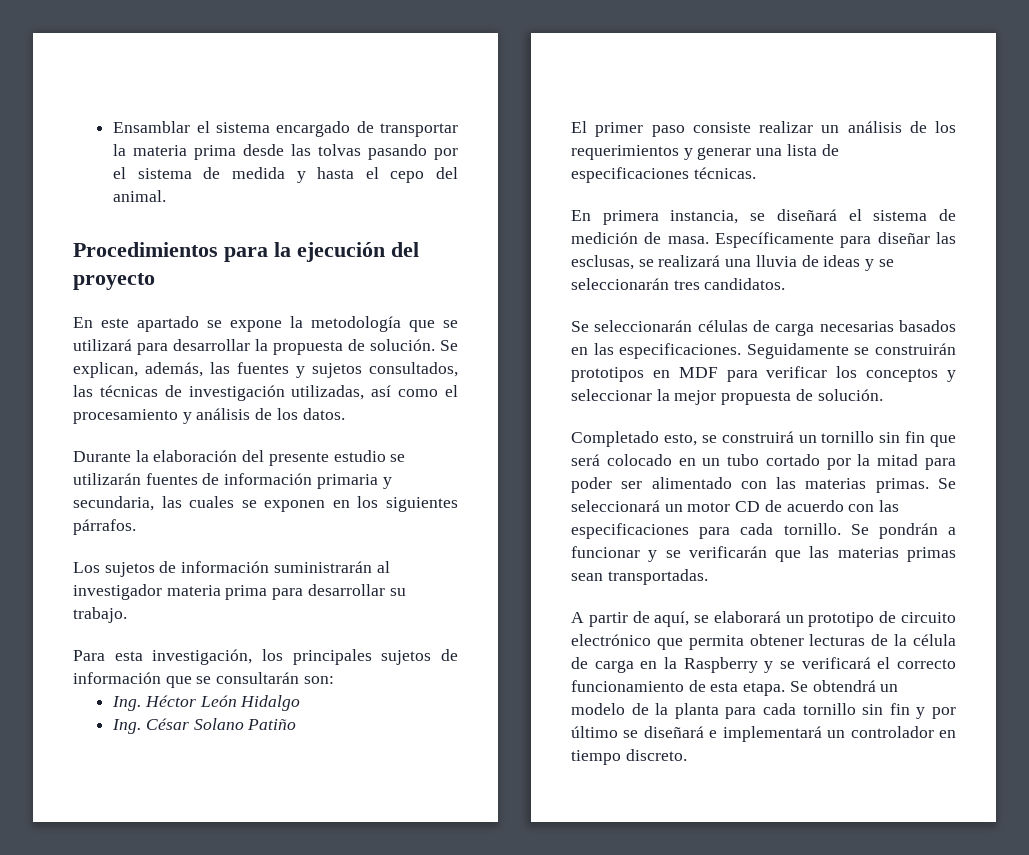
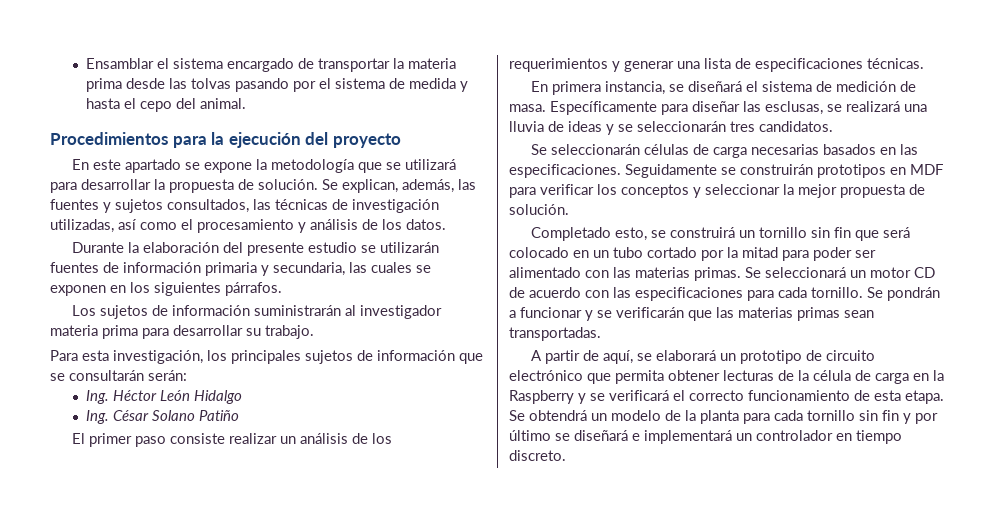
[303,676,334,684] son: -> [148,370,187,381] serán:

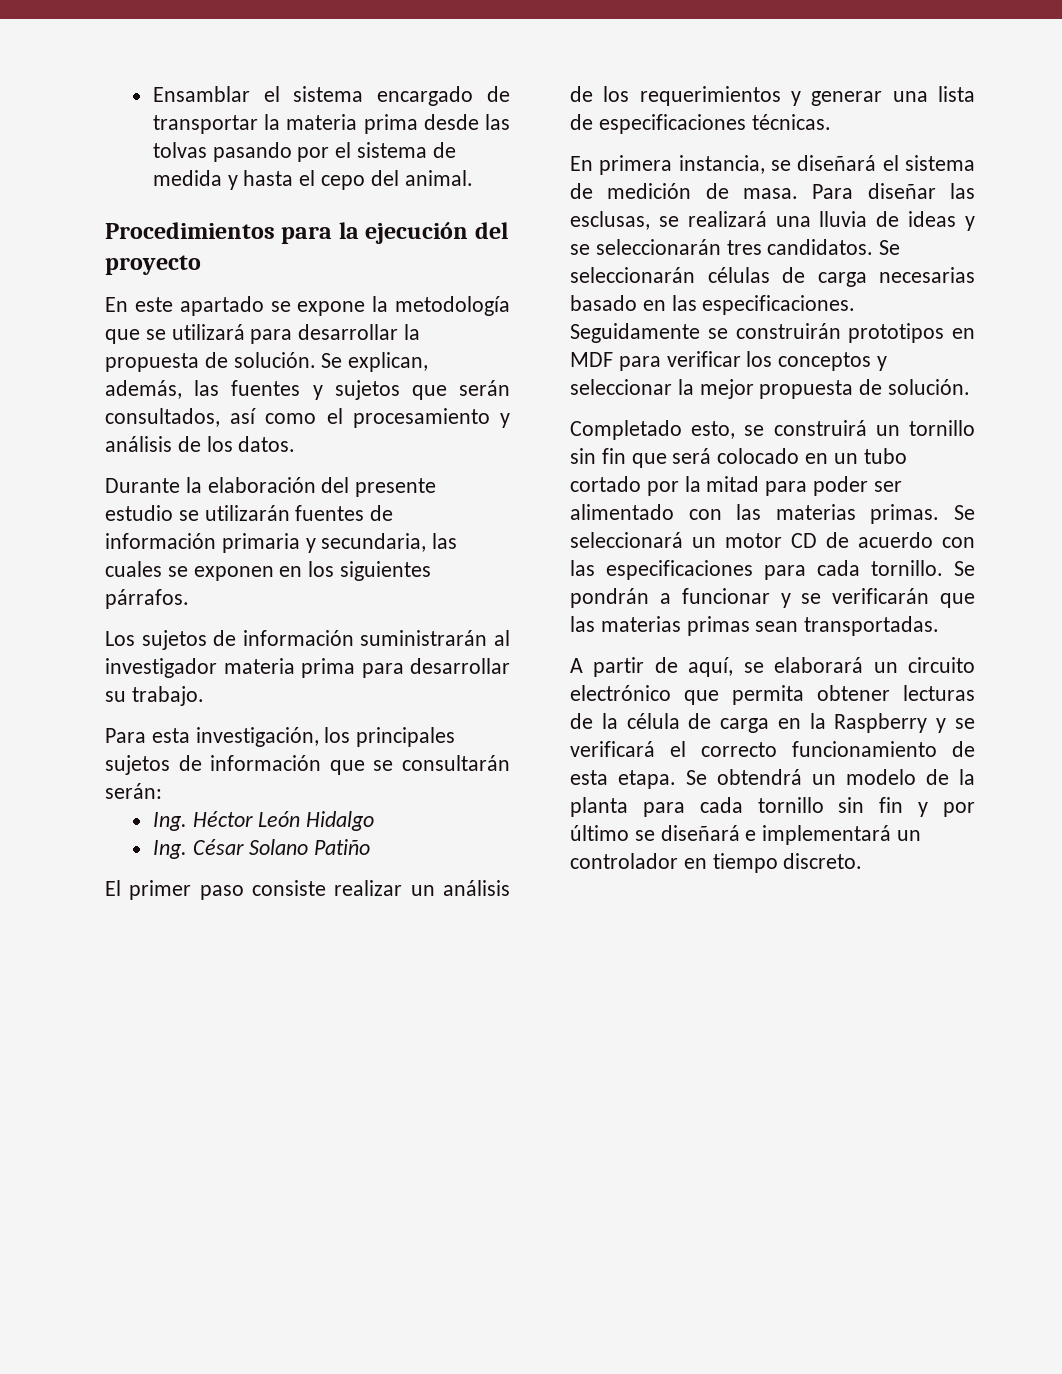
[167,199,439,213] [50,219,114,233] consultados, las técnicas de investigación utilizadas, -> [411,380,510,400] [105,408,220,427] que serán consultados,
[550,101,688,115] Específicamente para -> [812,184,854,199] Para
(833, 126) // -> (874, 247) none
[822,144,876,155] basados -> [570,295,637,311] basado
[739,350,822,364] prototipo de -> (898, 667) none

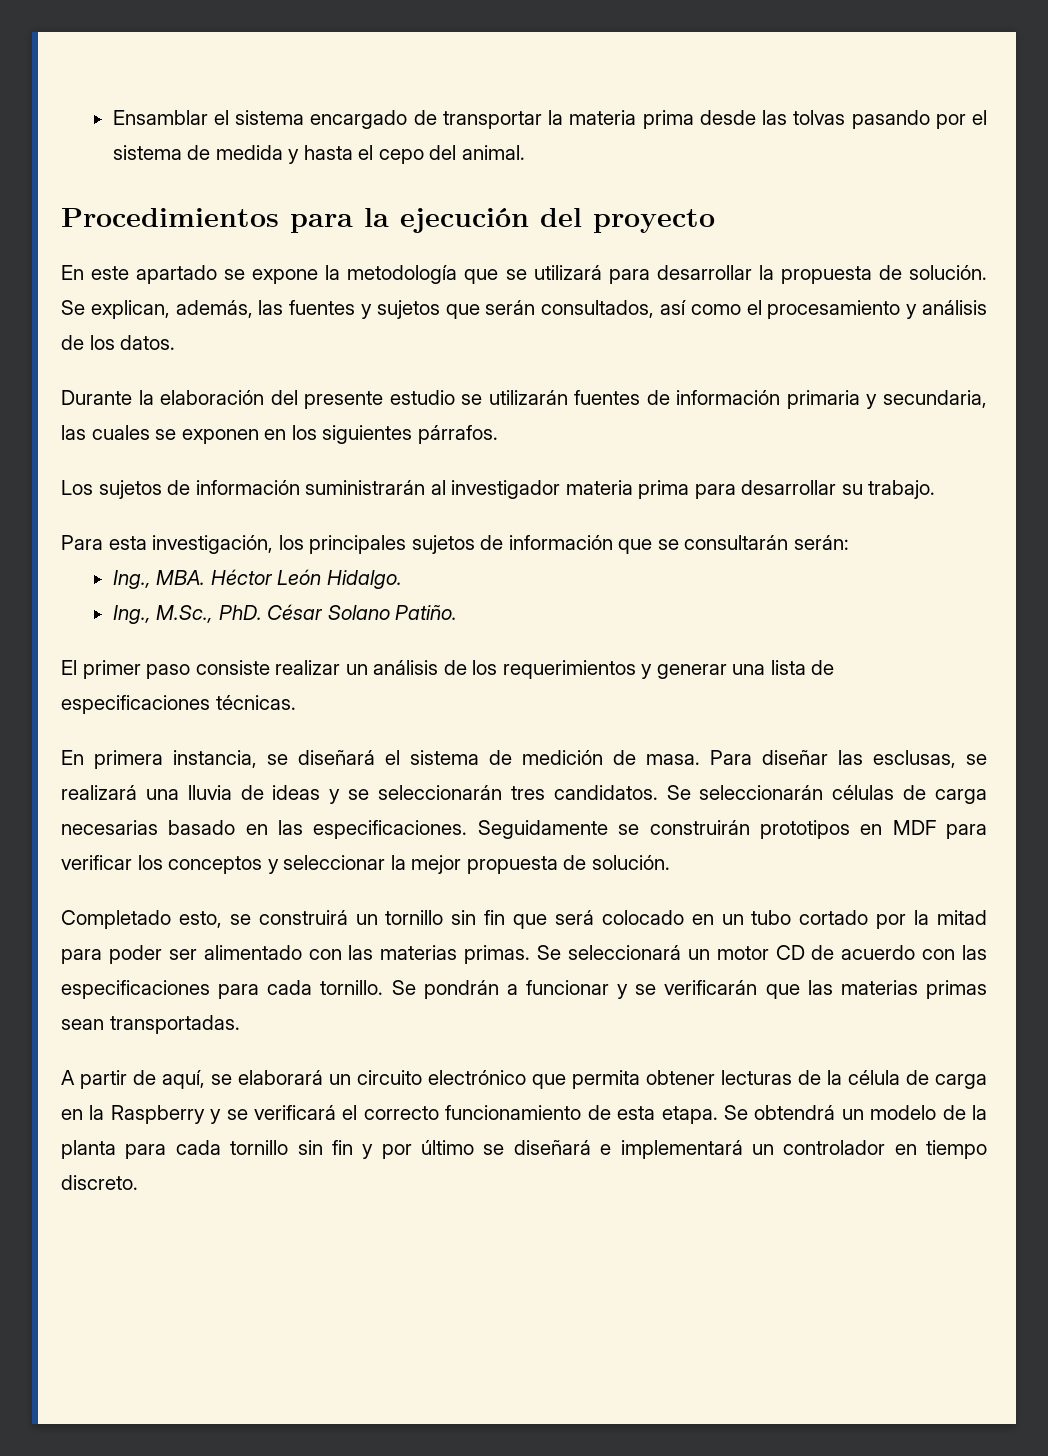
[152,811,375,831] [152,840,187,859] Ing. Héctor León Hidalgo // Ing. -> [112,569,402,589] [112,605,262,624] Ing., MBA. Héctor León Hidalgo. // Ing., M.Sc., PhD.
[314,839,371,855] Patiño -> [395,605,458,620] Patiño.

